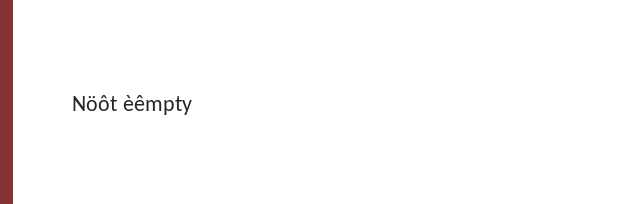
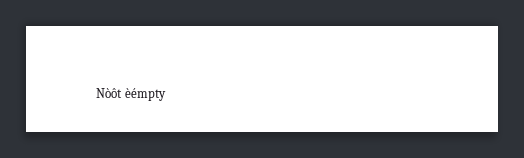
[72,95,192,115] Nöôt èêmpty -> [96,88,166,101] Nòôt èémpty

